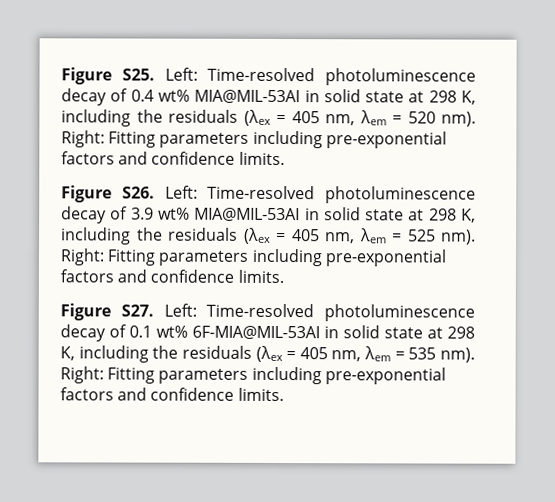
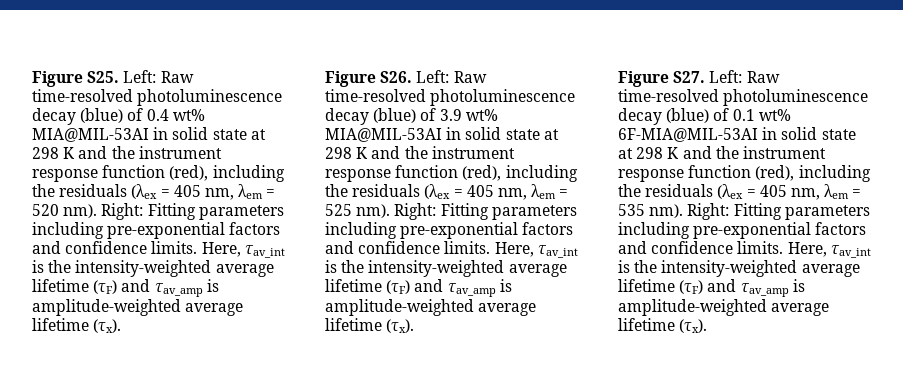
[207,67,476,86] [61,88,107,106] Time-resolved photoluminescence decay -> [160,71,194,83] [32,89,283,106] [32,108,124,125] Raw time-resolved photoluminescence decay (blue)
[461,90,477,105] K, -> [63,146,222,159] [32,165,209,182] K and the instrument response function (red),
(285, 158) none -> [201,242,285,258] [32,260,274,277] [32,279,219,297] [32,299,244,316] [32,318,122,333] Here, τav_int is the intensity-weighted average lifetime (τF) and τav_amp is amplitude-weighted average lifetime (τx).
[207,185,476,204] [61,206,107,224] Time-resolved photoluminescence decay -> [453,71,487,83] [325,89,576,106] [325,108,417,125] Raw time-resolved photoluminescence decay (blue)
[461,208,477,223] K, -> [356,146,515,159] [325,165,502,182] K and the instrument response function (red),
(284, 276) none -> [494,242,578,258] [325,260,567,277] [325,279,512,297] [325,299,537,316] [325,318,415,333] Here, τav_int is the intensity-weighted average lifetime (τF) and τav_amp is amplitude-weighted average lifetime (τx).
[206,303,475,322] [60,324,106,342] Time-resolved photoluminescence decay -> [746,71,780,83] [618,89,869,106] [618,108,710,125] Raw time-resolved photoluminescence decay (blue)
[60,346,75,361] K, -> [667,146,826,159] [618,165,795,182] K and the instrument response function (red),
(284, 394) none -> [787,242,871,258] [618,260,860,277] [618,279,805,297] [618,299,830,316] [618,318,708,333] Here, τav_int is the intensity-weighted average lifetime (τF) and τav_amp is amplitude-weighted average lifetime (τx).

